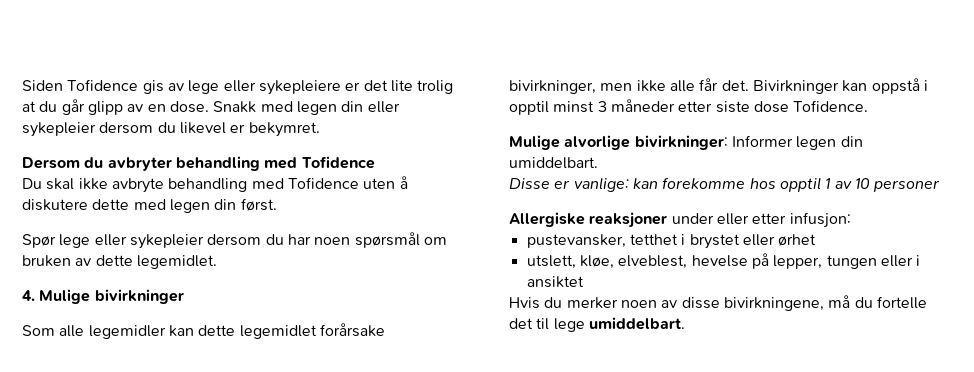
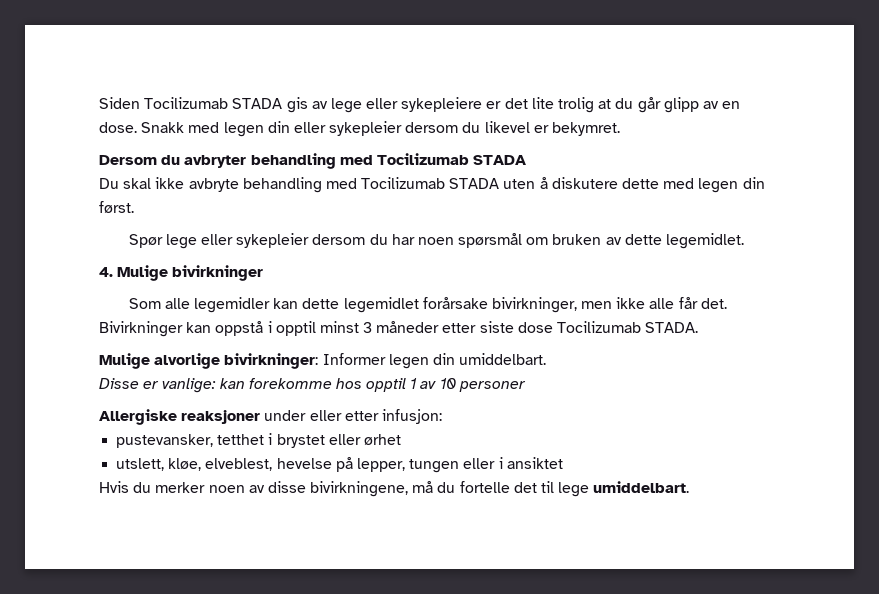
[67,79,139,91] Tofidence -> [144,97,283,109] Tocilizumab STADA
[301,156,375,169] Tofidence -> [376,153,527,165] Tocilizumab STADA
[287,177,359,189] Tofidence -> [361,177,500,189] Tocilizumab STADA
[793,100,869,112] Tofidence. -> [557,321,699,333] Tocilizumab STADA.

